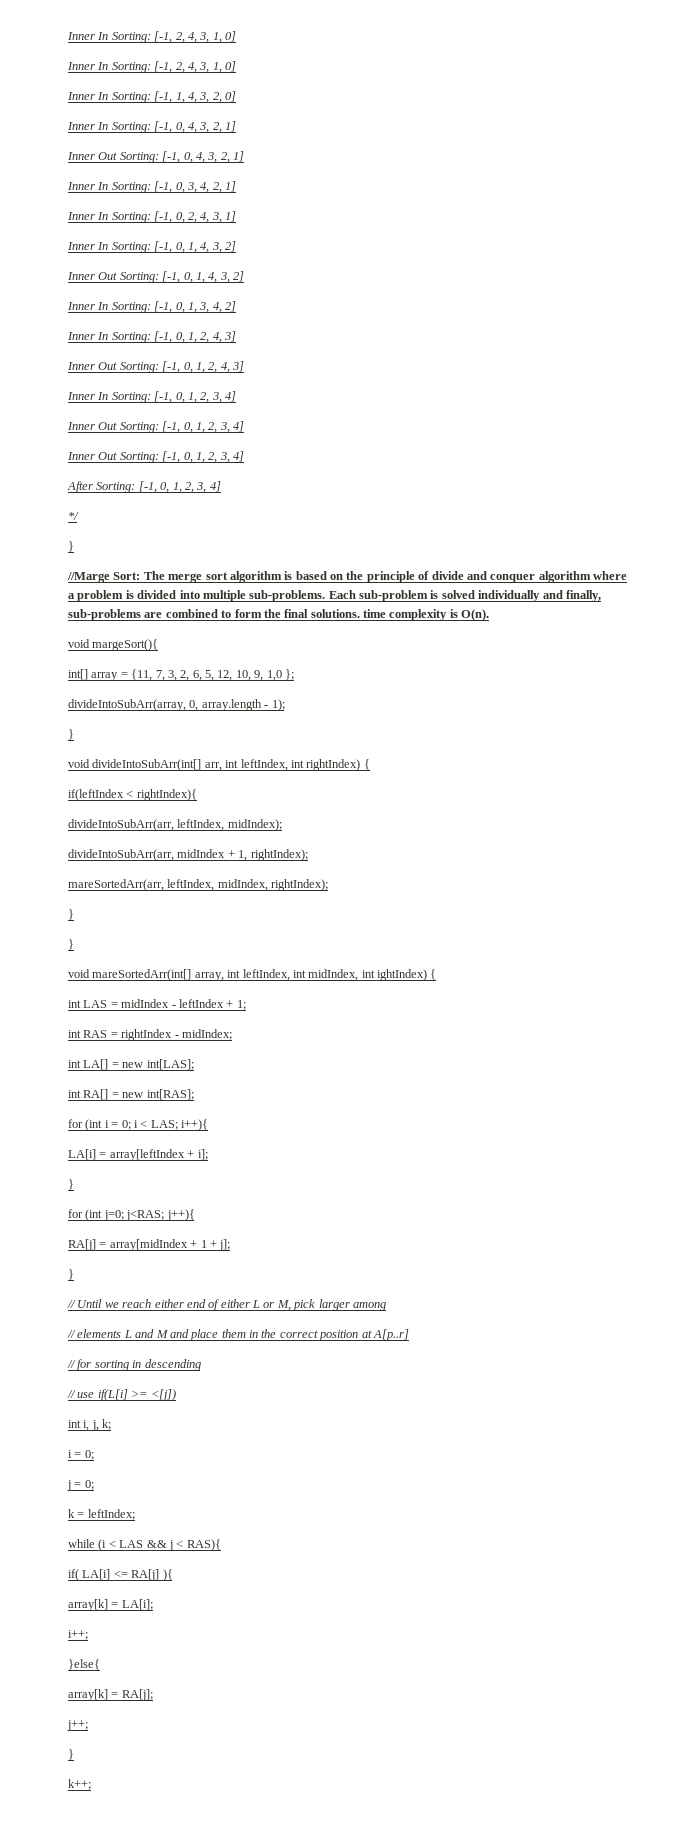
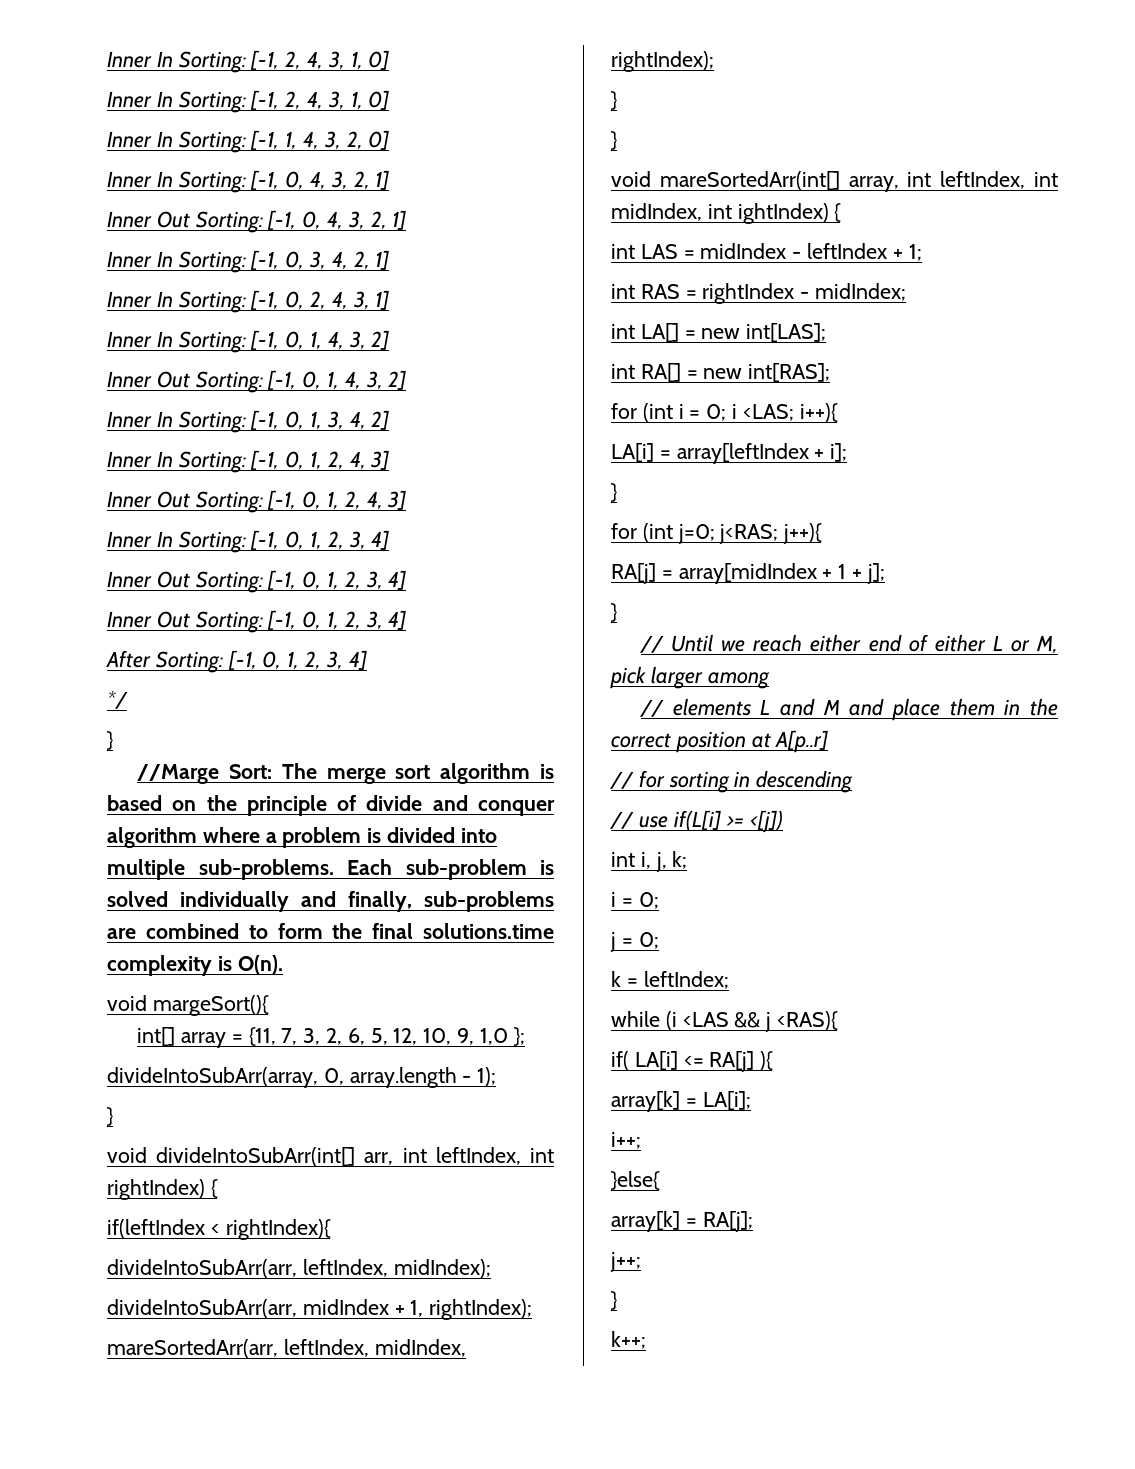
[310,609,386,618] solutions. time -> [422,923,554,939] solutions.time
[140,1120,178,1130] < LAS; -> [742,404,794,421] <LAS;
[108,1539,221,1551] < LAS && j < RAS){ -> [682,1011,839,1032] <LAS && j <RAS){

